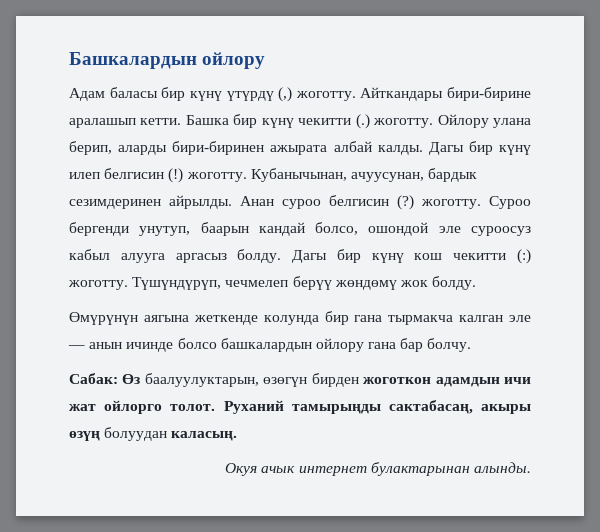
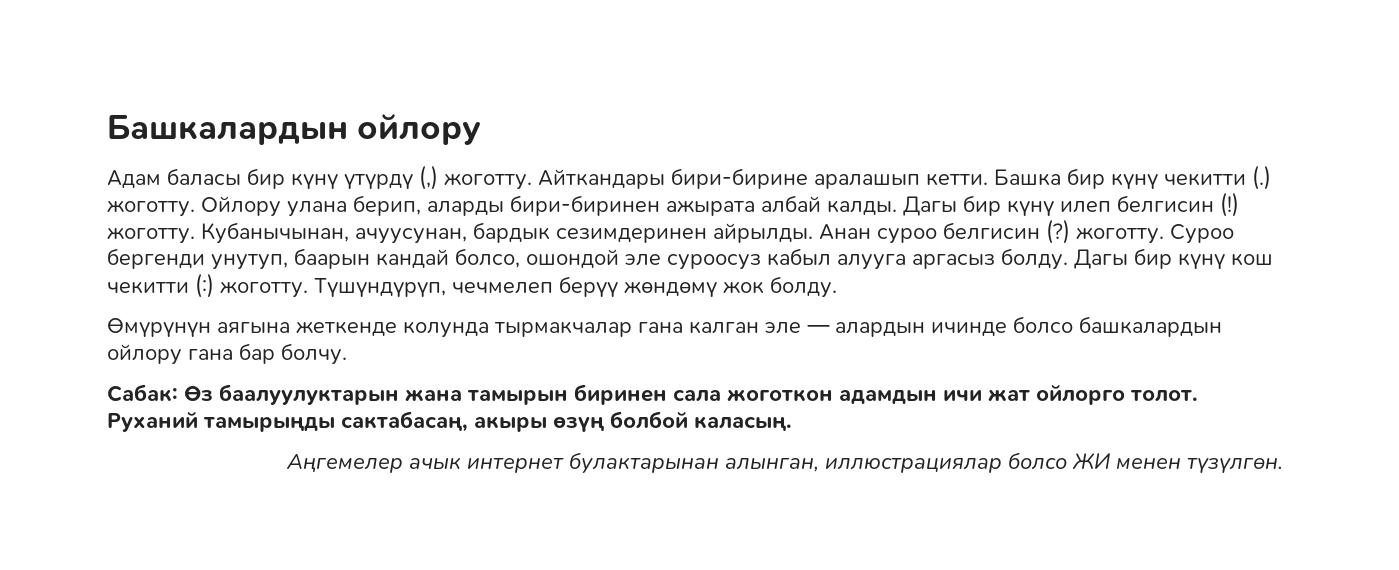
[324,311,454,325] бир гана тырмакча -> [494,321,683,337] тырмакчалар гана
[89,342,123,349] анын -> [835,322,925,337] алардын
[144,373,359,387] баалуулуктарын, өзөгүн бирден -> [219,384,721,405] баалуулуктарын жана тамырын биринен сала
[104,427,168,441] болуудан -> [610,411,688,429] болбой
[225,463,258,476] Окуя -> [286,454,403,473] Аңгемелер
[474,462,531,473] алынды. -> [725,452,1283,473] алынган, иллюстрациялар болсо ЖИ менен түзүлгөн.

